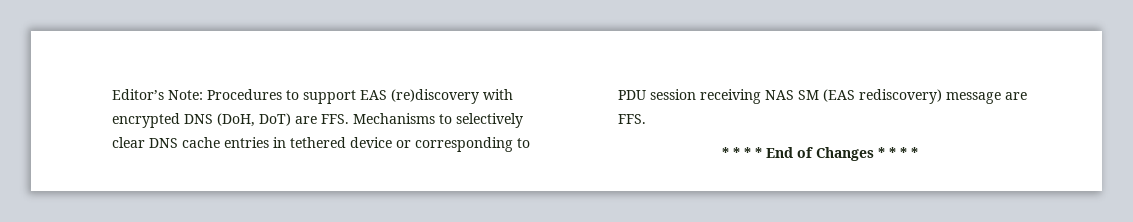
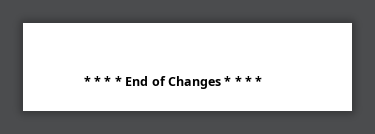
[112,89,514,104] [112,113,524,128] [112,137,531,152] [618,89,1028,104] [618,114,647,124] Editor’s Note: Procedures to support EAS (re)discovery with encrypted DNS (DoH, DoT) are FFS. Mechanisms to selectively clear DNS cache entries in tethered device or corresponding to PDU session receiving NAS SM (EAS rediscovery) message are FFS. // -> (83, 81) none

